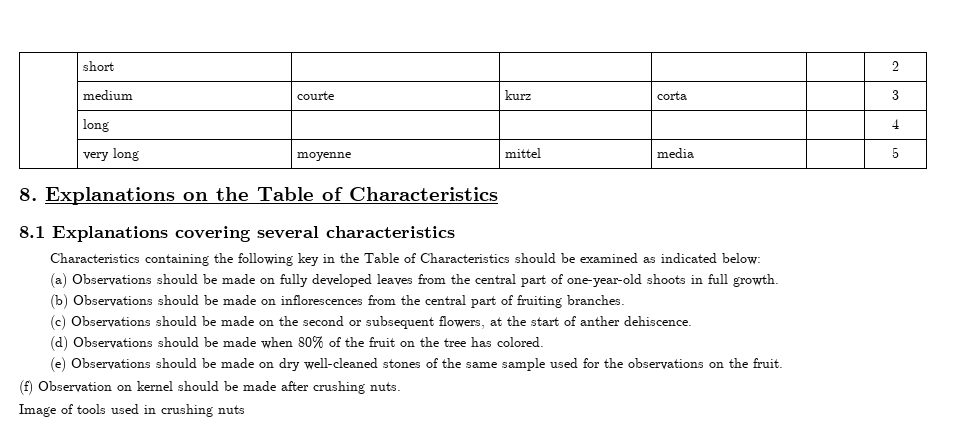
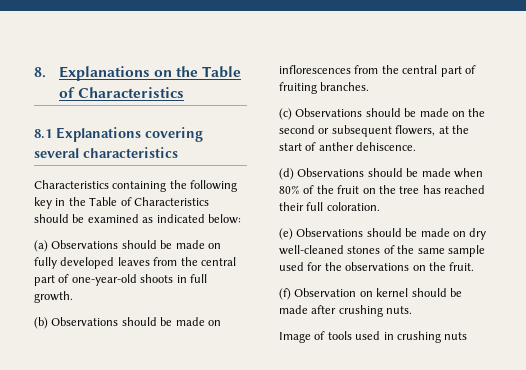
[82,61,114,71] [892,61,899,71] [82,90,133,100] [296,91,334,100] [504,90,531,100] [656,91,687,100] [892,90,899,100] [82,119,109,132] [892,119,899,129] [82,148,139,161] [296,152,351,161] [504,148,541,158] [656,148,694,158] [892,147,899,158] | short | | | | | 2 // | medium | courte | kurz | corta | | 3 // | long | | | | | 4 // | very long | moyenne | mittel | media | | 5 // -> (34, 72) none
[497,337,545,347] colored. -> [444,185,485,194] [279,202,380,211] reached their full coloration.

